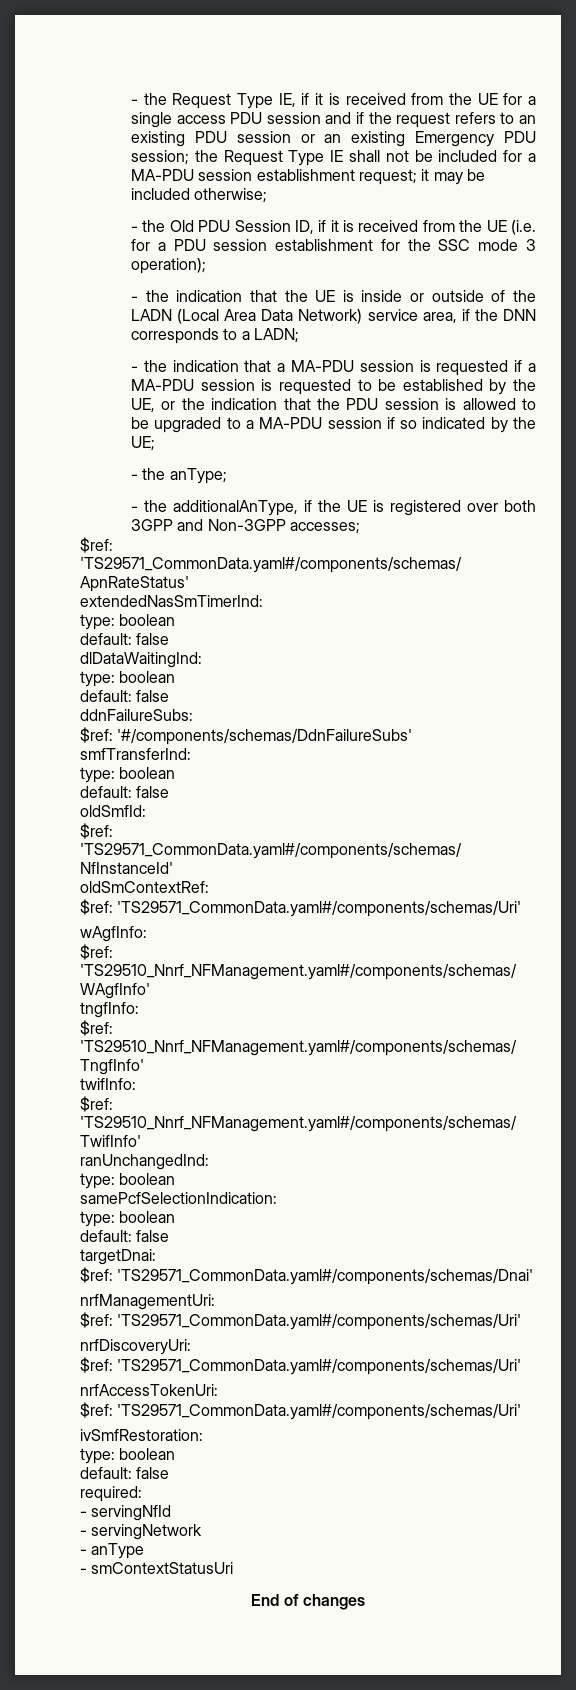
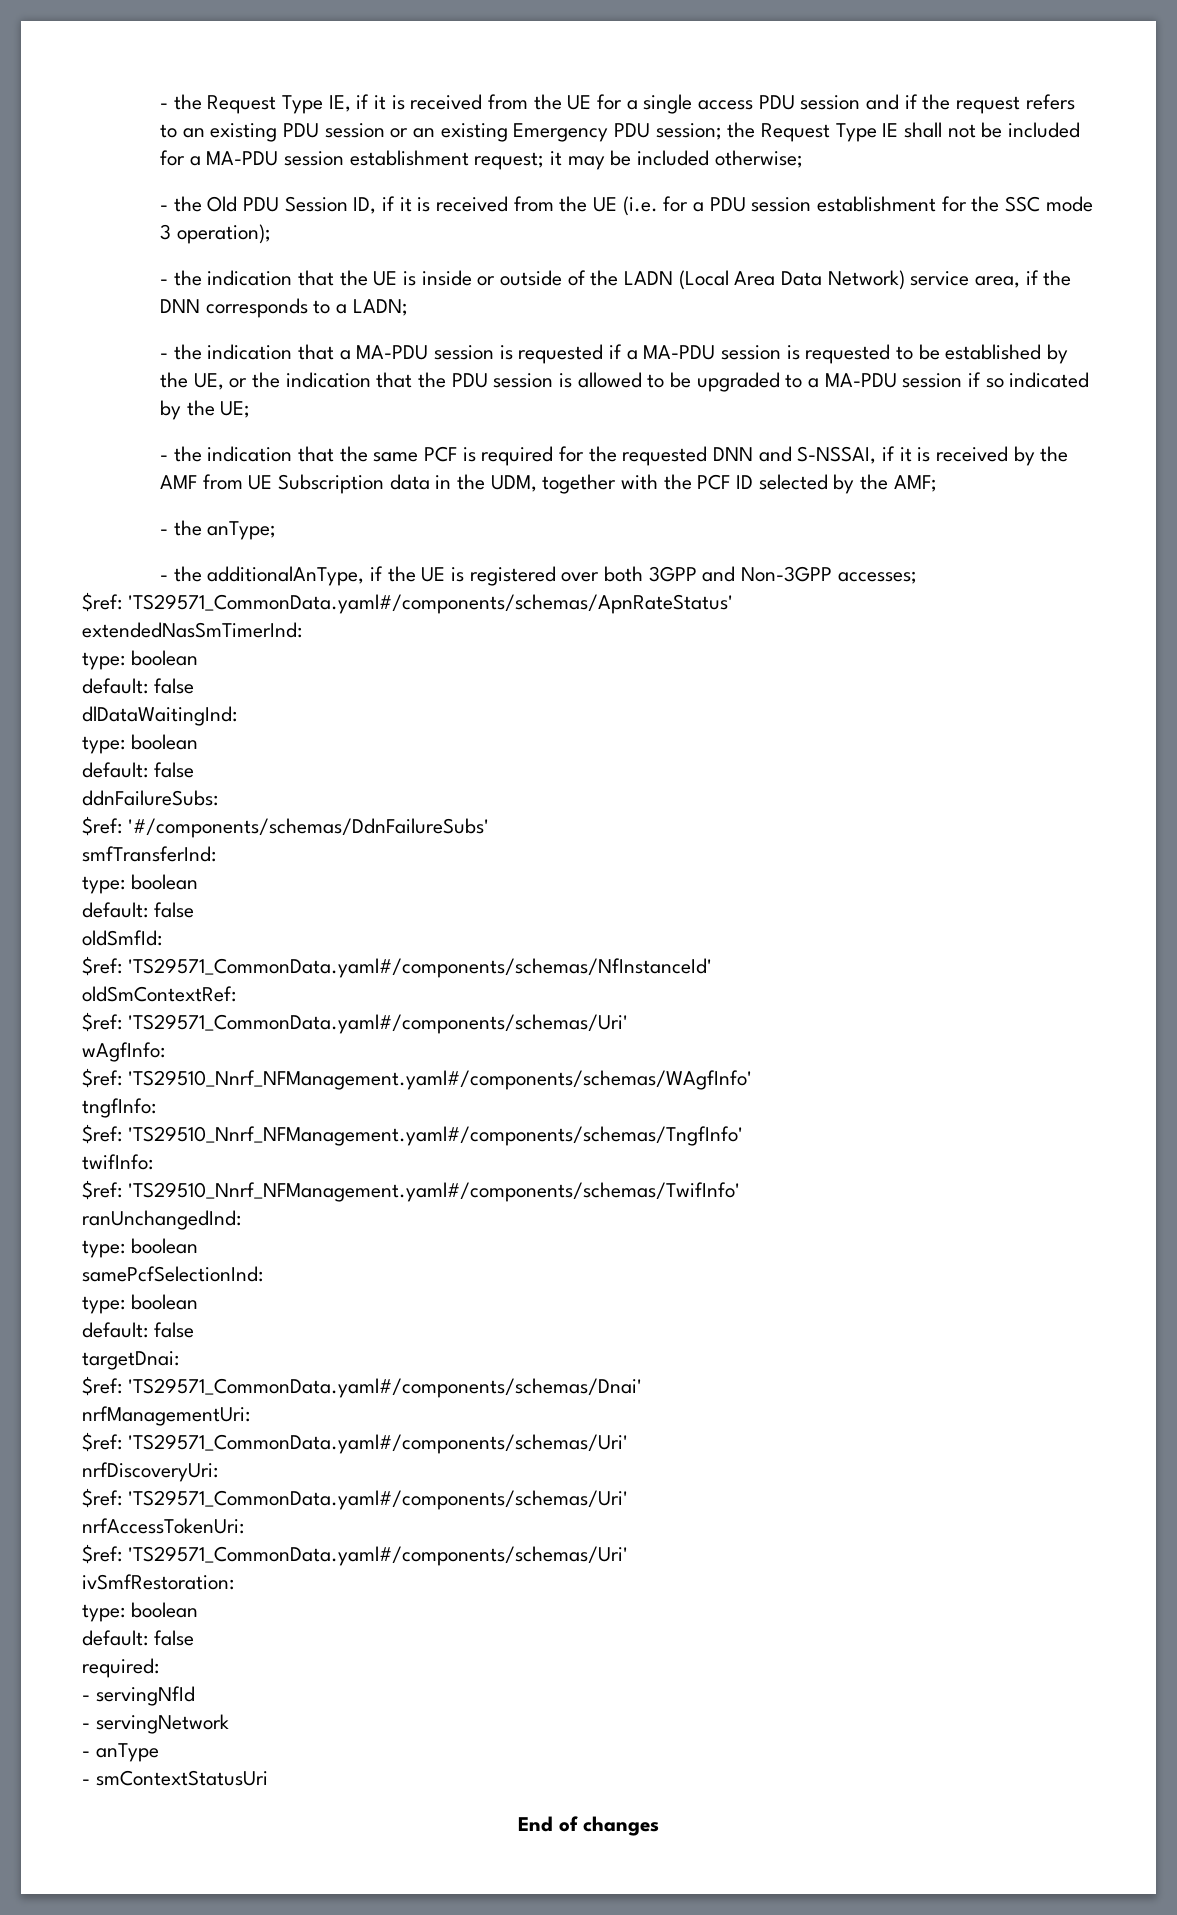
(156, 443) none -> [160,446,1069,466] [160,474,937,494] // - the indication that the same PCF is required for the requested DNN and S-NSSAI, if it is received by the AMF from UE Subscription data in the UDM, together with the PCF ID selected by the AMF;
[80,1192,277,1204] samePcfSelectionIndication: -> [82,1266,263,1282] samePcfSelectionInd:

